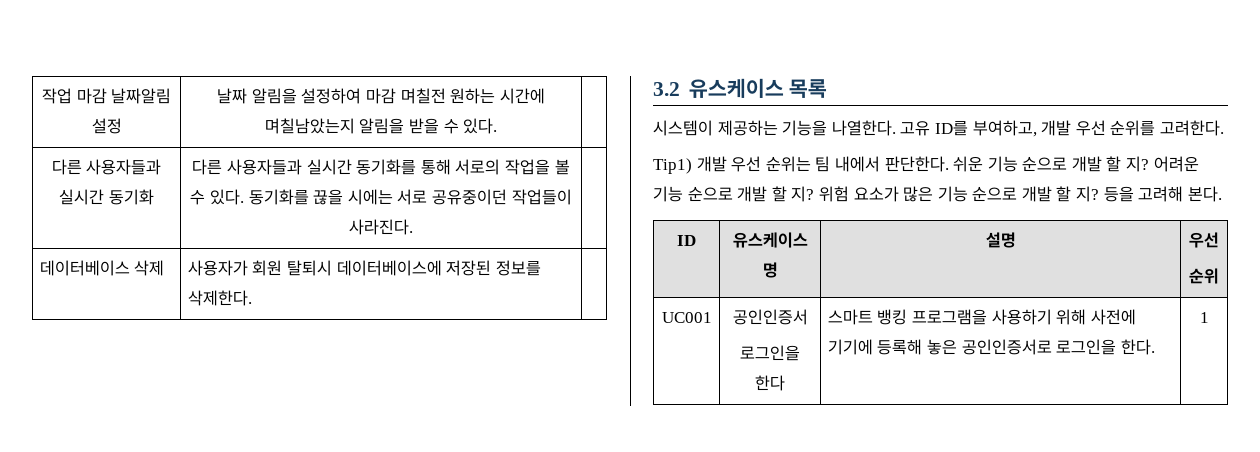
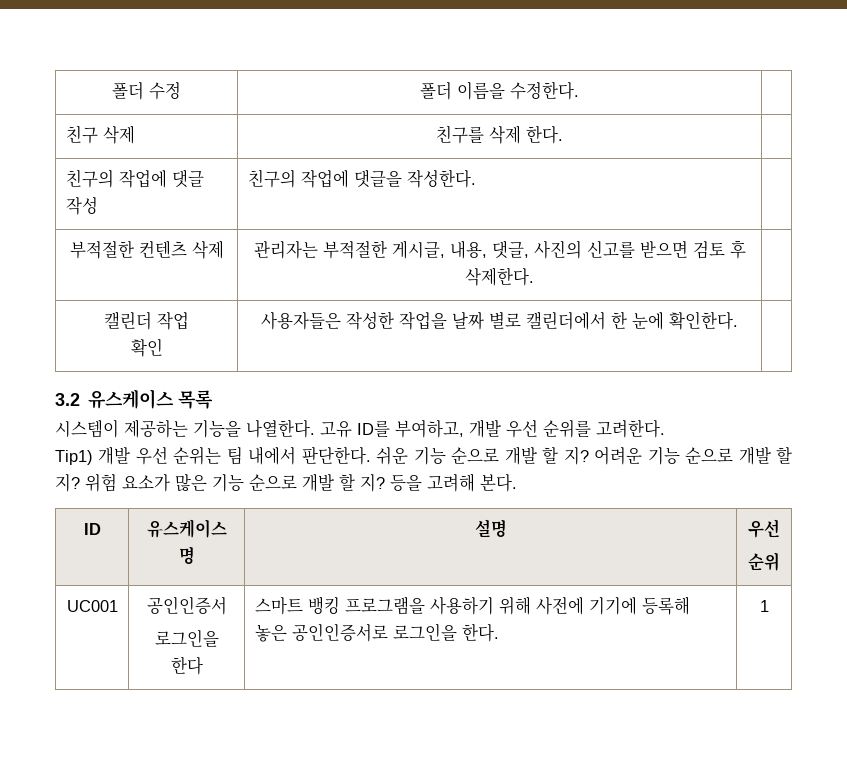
[41,88,172,104] [91,118,122,134] [217,88,545,104] [264,118,498,134] [51,159,162,175] [59,189,154,205] [192,159,570,175] [190,189,572,205] [348,219,413,235] [39,260,165,276] [187,260,541,276] [187,290,252,306] 작업 마감 날짜알림 설정 | 날짜 알림을 설정하여 마감 며칠전 원하는 시간에 며칠남았는지 알림을 받을 수 있다. | // 다른 사용자들과 실시간 동기화 | 다른 사용자들과 실시간 동기화를 통해 서로의 작업을 볼 수 있다. 동기화를 끊을 시에는 서로 공유중이던 작업들이 사라진다. | // 데이터베이스 삭제 | 사용자가 회원 탈퇴시 데이터베이스에 저장된 정보를 삭제한다. -> [112,81,181,100] [420,81,579,100] [65,125,135,144] [436,125,563,144] [65,169,204,188] [65,197,98,215] [247,169,476,188] [69,240,224,259] [253,240,746,259] [465,267,534,286] [104,311,189,330] [130,338,163,357] [261,311,738,330] 폴더 수정 | 폴더 이름을 수정한다. | // 친구 삭제 | 친구를 삭제 한다. | // 친구의 작업에 댓글 작성 | 친구의 작업에 댓글을 작성한다. | // 부적절한 컨텐츠 삭제 | 관리자는 부적절한 게시글, 내용, 댓글, 사진의 신고를 받으면 검토 후 삭제한다. | // 캘린더 작업 // 확인 | 사용자들은 작성한 작업을 날짜 별로 캘린더에서 한 눈에 확인한다.

